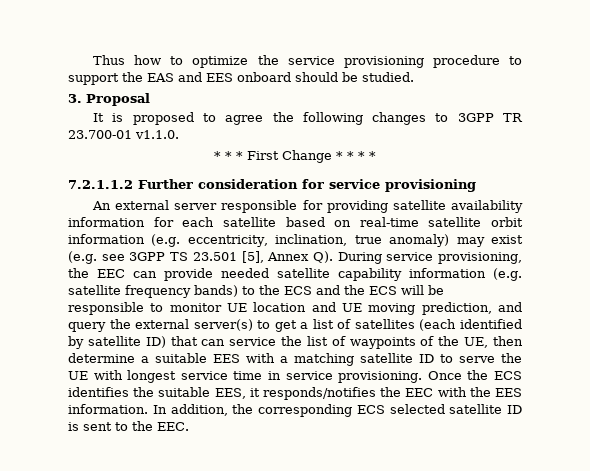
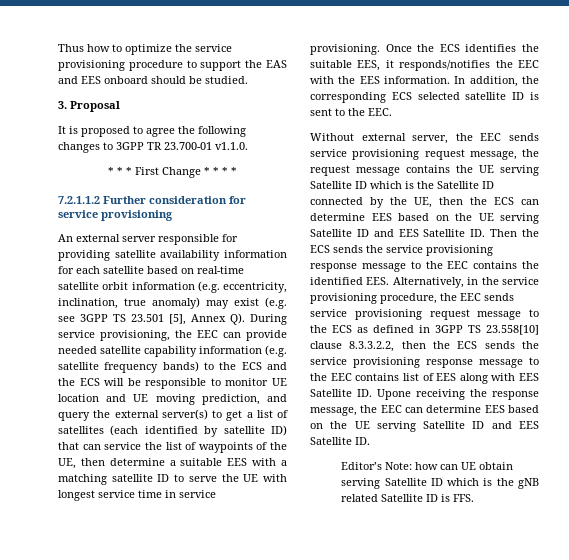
(189, 426) none -> [310,133,539,144] [310,149,539,160] [310,165,539,176] [310,181,494,189] [310,197,539,208] [310,213,539,224] [310,229,539,237] [310,245,493,256] [310,261,539,272] [310,277,539,288] [310,293,514,304] [310,309,539,320] [310,325,539,335] [310,341,539,352] [310,357,539,368] [310,373,539,384] [310,389,539,400] [310,405,539,416] [310,421,539,432] [310,437,370,445] [341,462,514,470] [341,478,539,489] [341,494,475,502] // Without external server, the EEC sends service provisioning request message, the request message contains the UE serving Satellite ID which is the Satellite ID connected by the UE, then the ECS can determine EES based on the UE serving Satellite ID and EES Satellite ID. Then the ECS sends the service provisioning response message to the EEC contains the identified EES. Alternatively, in the service provisioning procedure, the EEC sends service provisioning request message to the ECS as defined in 3GPP TS 23.558[10] clause 8.3.3.2.2, then the ECS sends the service provisioning response message to the EEC contains list of EES along with EES Satellite ID. Upone receiving the response message, the EEC can determine EES based on the UE serving Satellite ID and EES Satellite ID. // Editor’s Note: how can UE obtain serving Satellite ID which is the gNB related Satellite ID is FFS.

